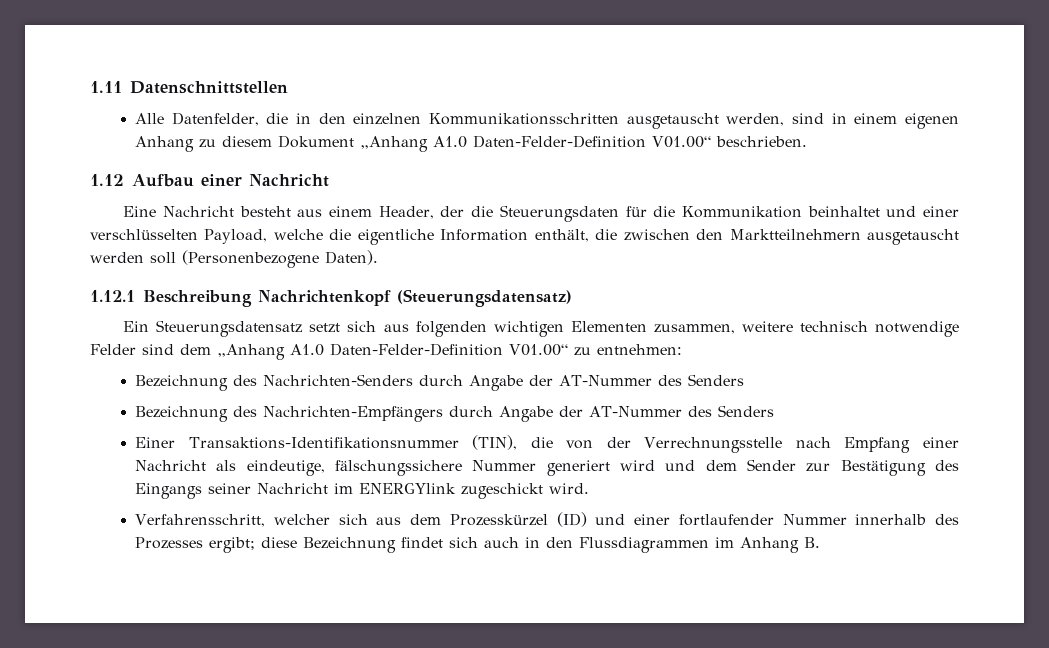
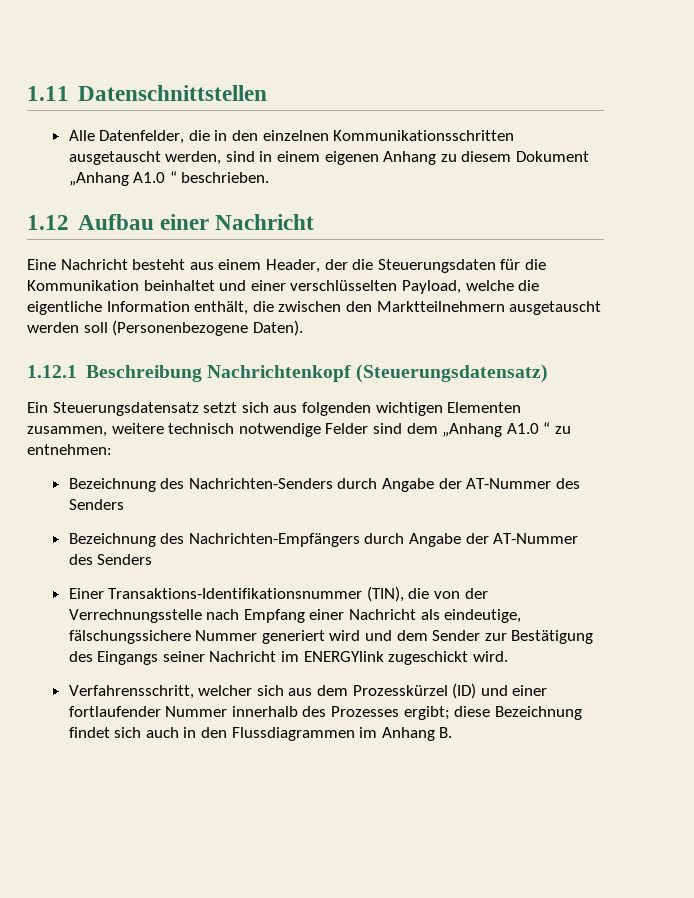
[473,135,712,148] Daten-Felder-Definition V01.00“ -> [169,171,177,183] “
[330,343,568,356] Daten-Felder-Definition V01.00“ -> [543,422,551,434] “

